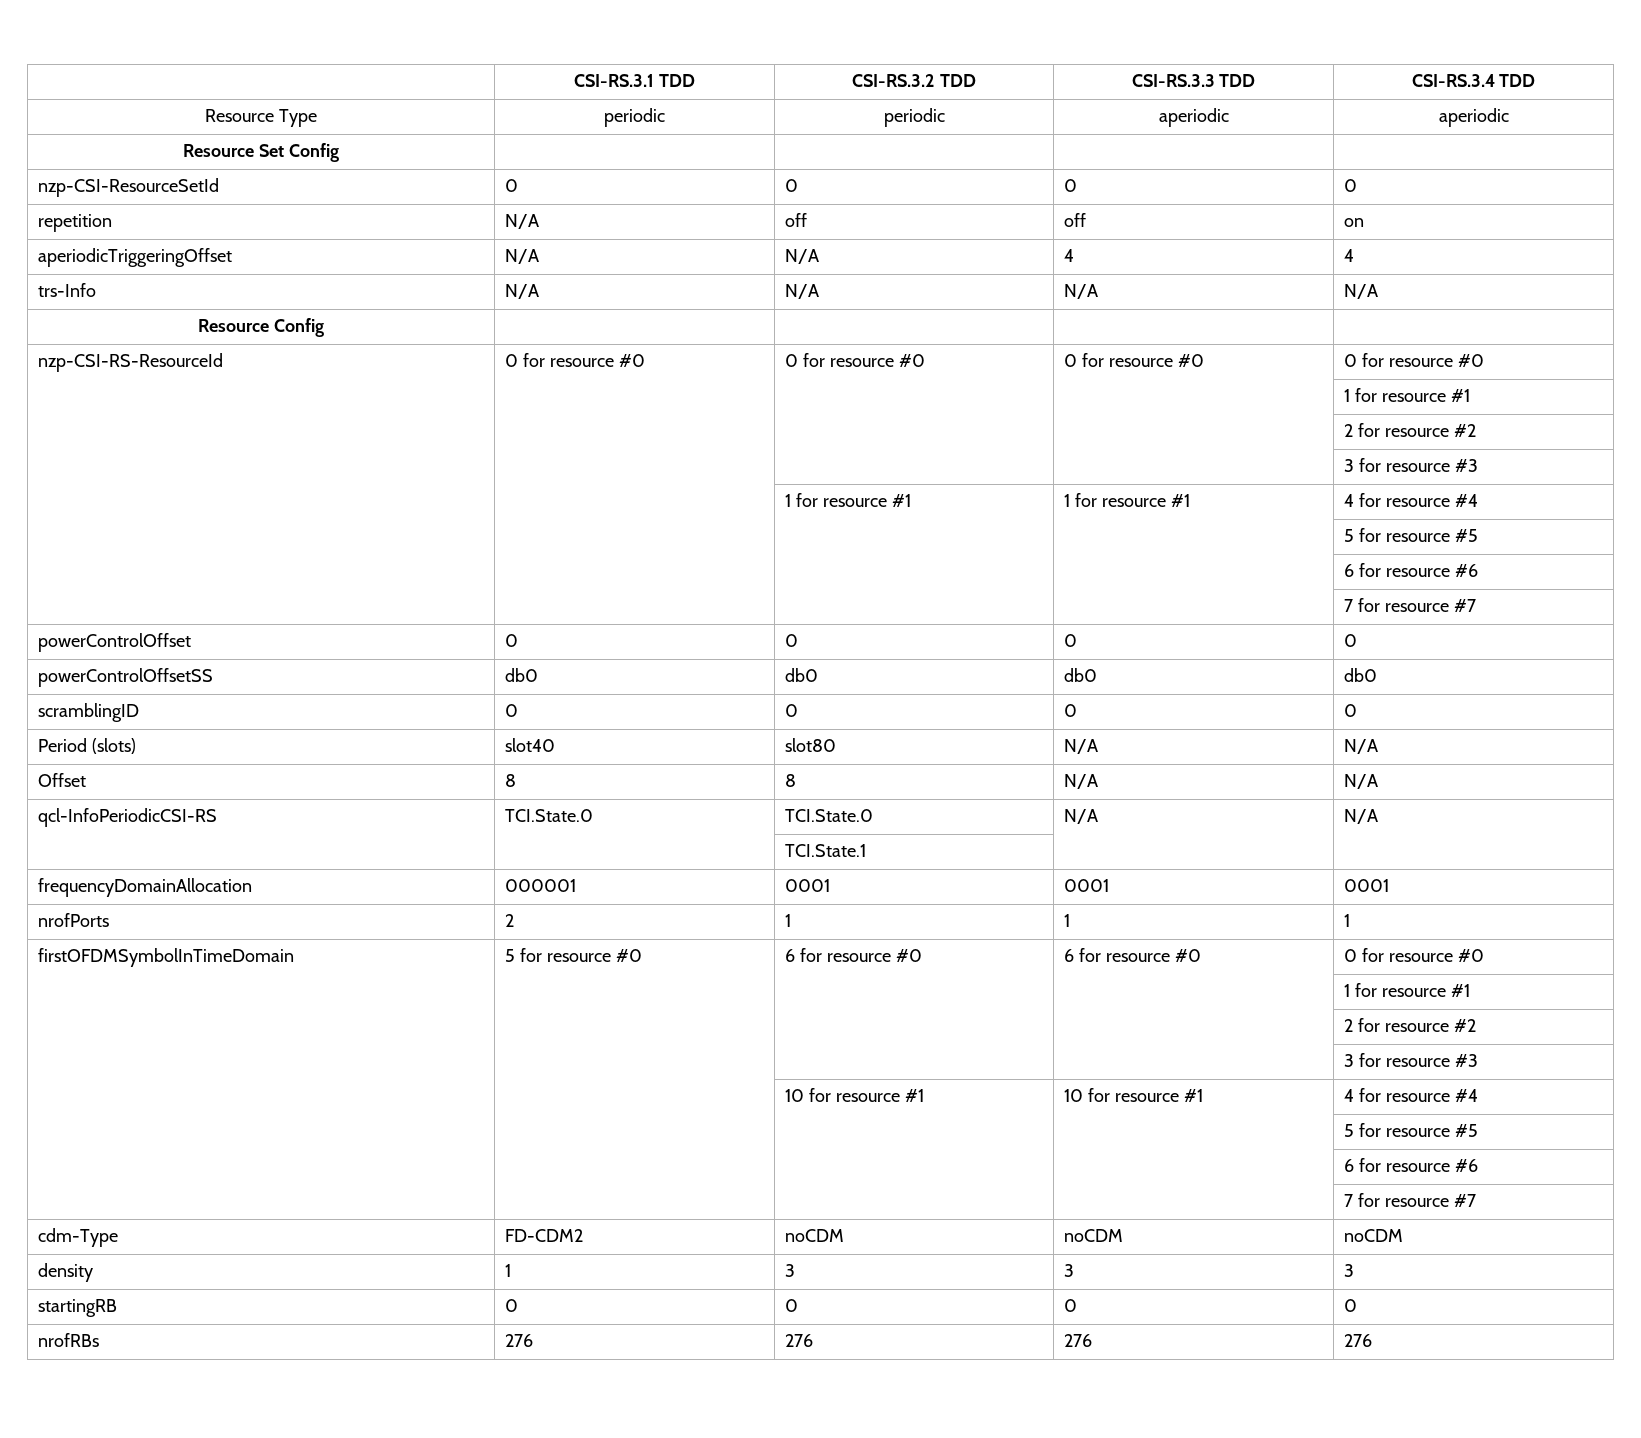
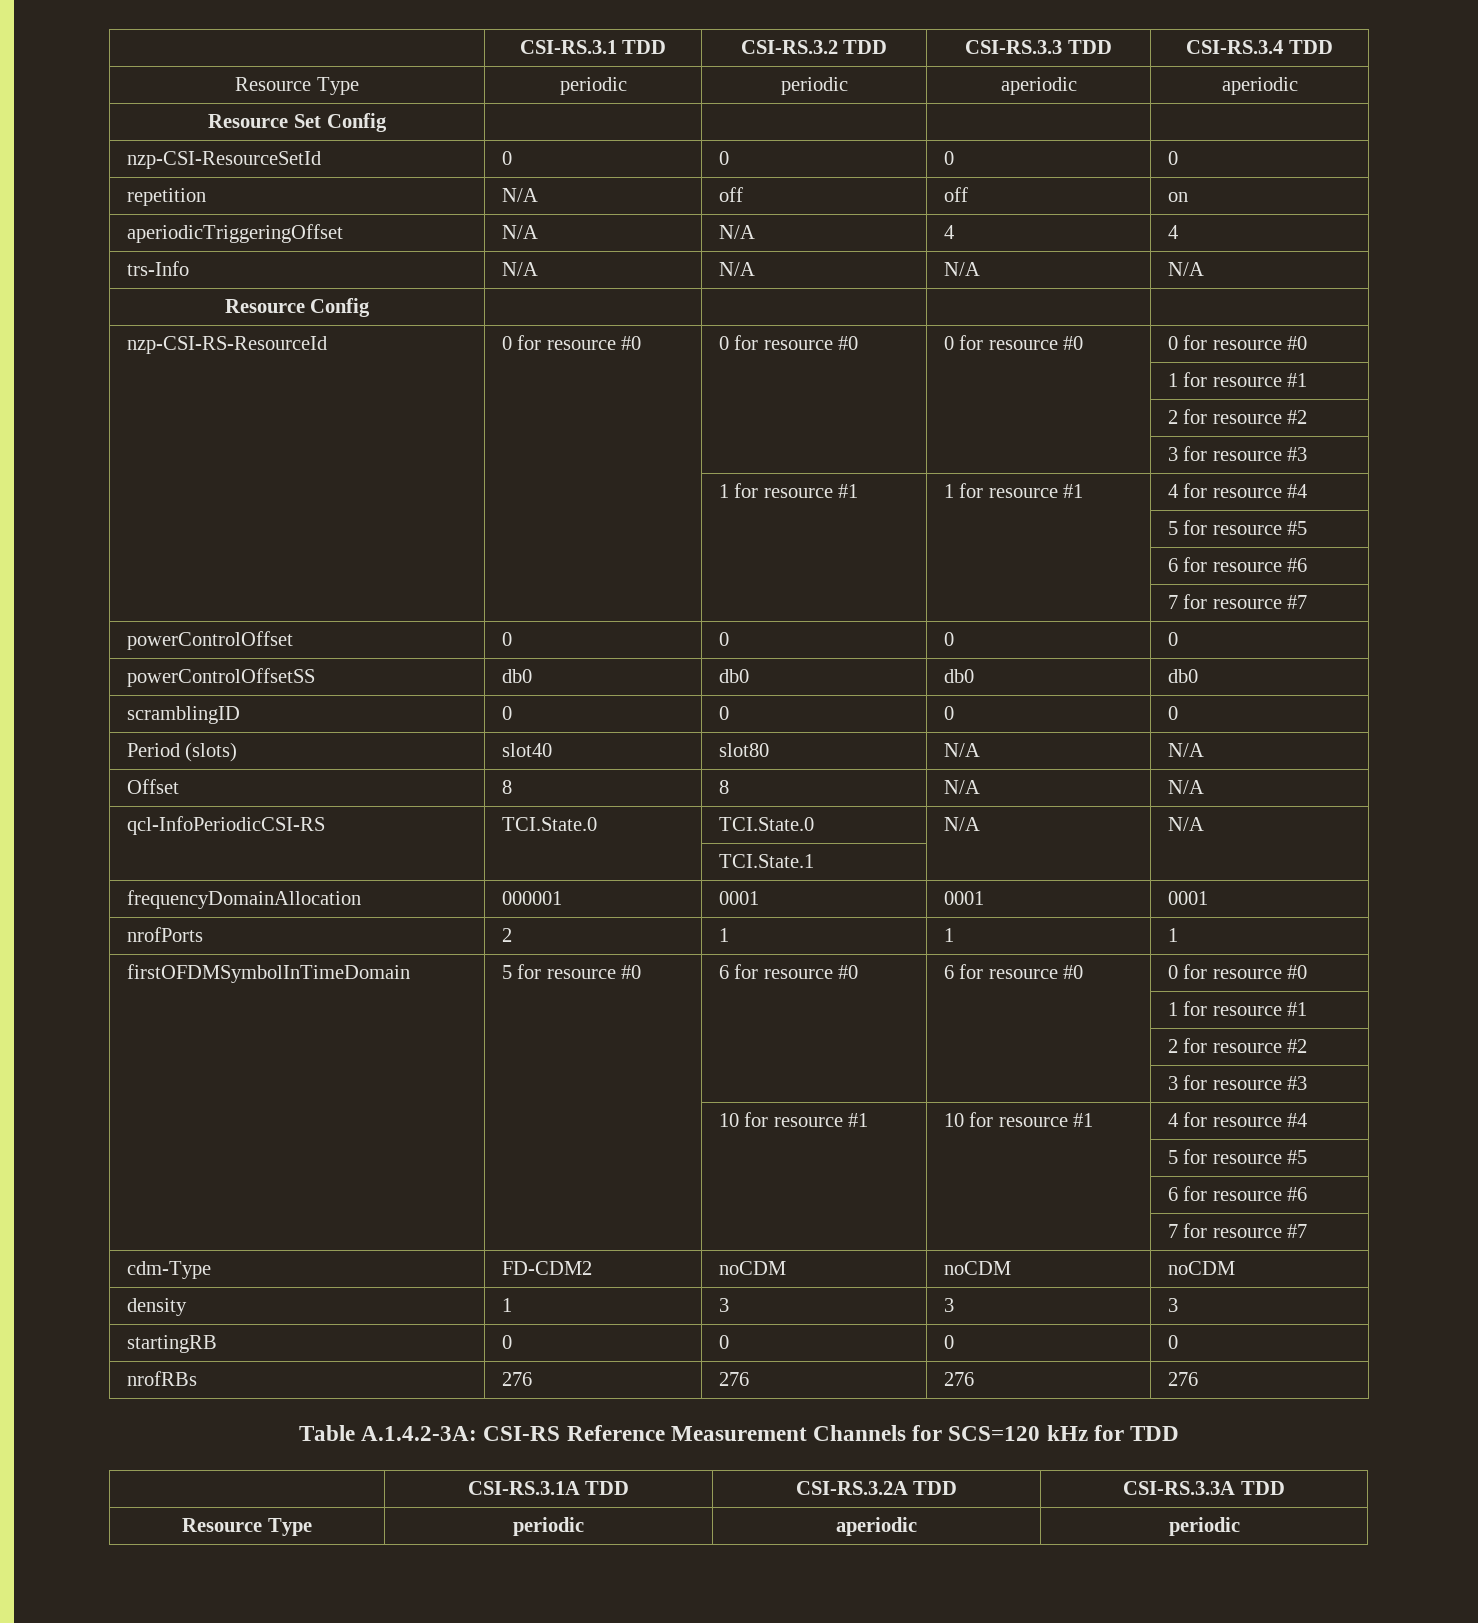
(1373, 1340) none -> [298,1425,1180,1441] [467,1481,630,1495] [795,1481,958,1495] [1123,1481,1285,1495] [182,1518,312,1536] [513,1517,584,1536] [836,1517,917,1536] [1168,1517,1240,1536] // Table A.1.4.2-3A: CSI-RS Reference Measurement Channels for SCS=120 kHz for TDD // | CSI-RS.3.1A TDD | CSI-RS.3.2A TDD | CSI-RS.3.3A TDD // Resource Type | periodic | aperiodic | periodic

